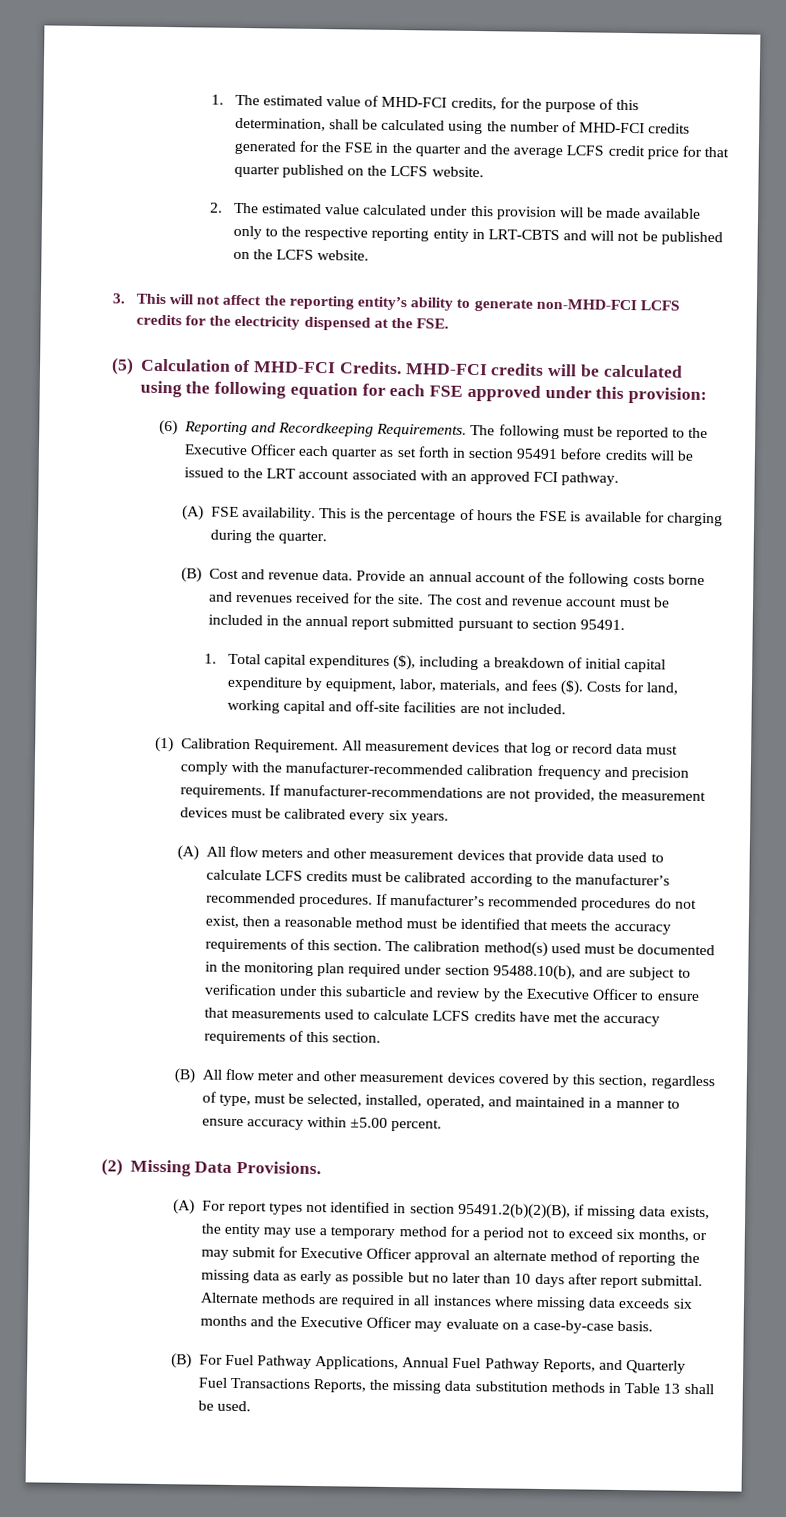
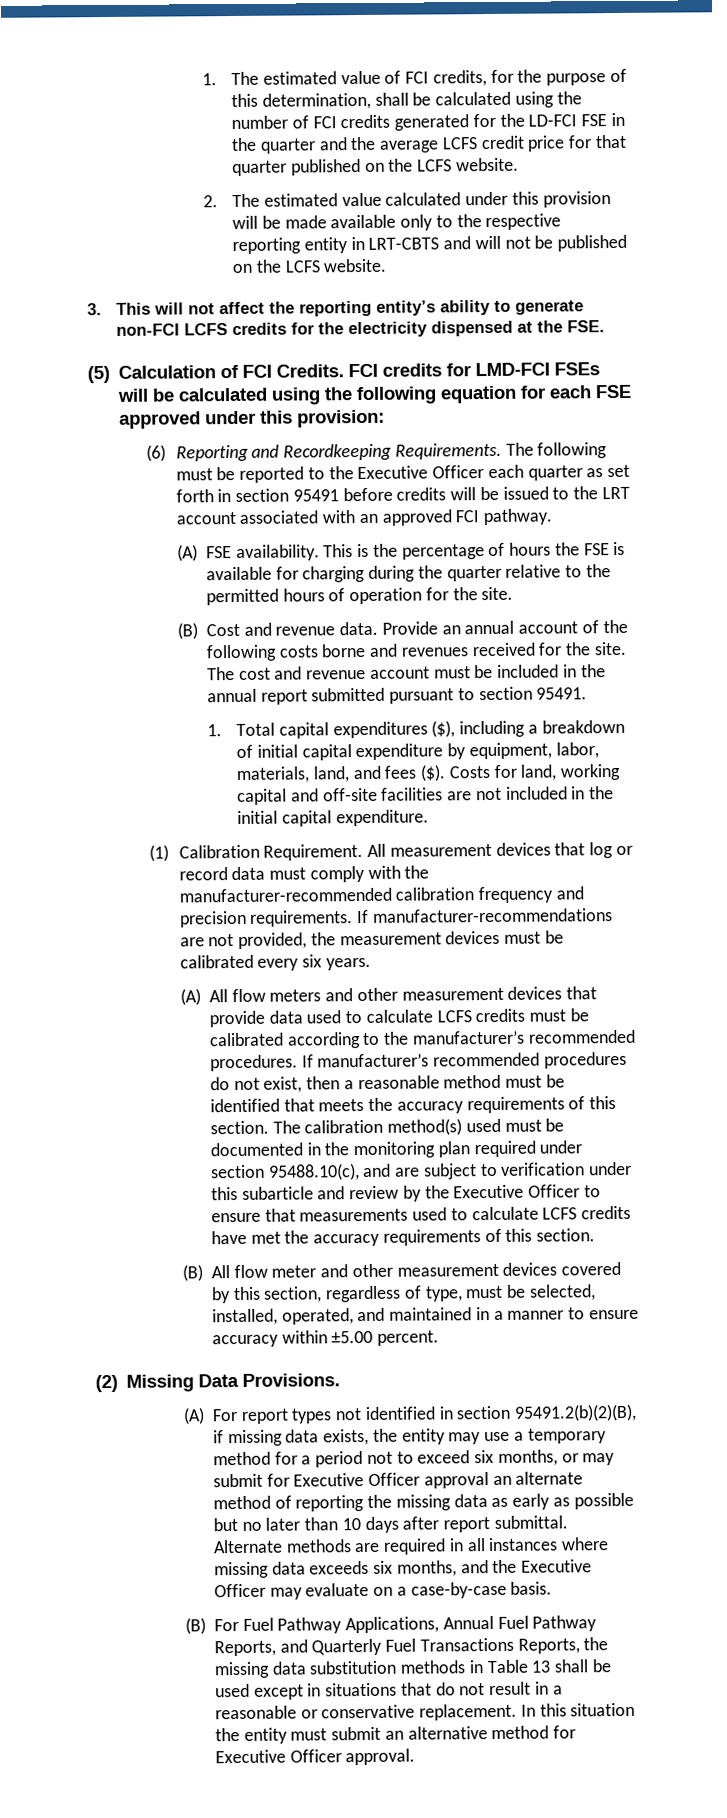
[381,96,448,108] MHD-FCI -> [405,71,430,84] FCI
[579,122,646,134] MHD-FCI -> [312,116,337,129] FCI
(341, 147) none -> [528,114,578,127] LD-FCI
[535,298,637,311] non-MHD-FCI -> [116,323,181,336] non-FCI
[253,361,545,376] MHD-FCI Credits. MHD-FCI credits -> [241,362,600,378] FCI Credits. FCI credits for LMD-FCI FSEs
[277,531,327,545] quarter. -> [446,564,611,582] [205,586,514,606] quarter relative to the permitted hours of operation for the site.
(502, 686) none -> [312,766,350,783] land,
[506,703,566,715] included. -> [505,786,615,800] [237,809,429,827] included in the initial capital expenditure.
[492,964,576,981] 95488.10(b), -> [267,1163,360,1181] 95488.10(c),
[199,1315,247,1327] months -> [396,1560,457,1577] months,
[216,1400,251,1412] used. -> [214,1681,563,1700] [214,1702,636,1721] [214,1725,577,1744] [214,1748,416,1766] used except in situations that do not result in a reasonable or conservative replacement. In this situation the entity must submit an alternative method for Executive Officer approval.

